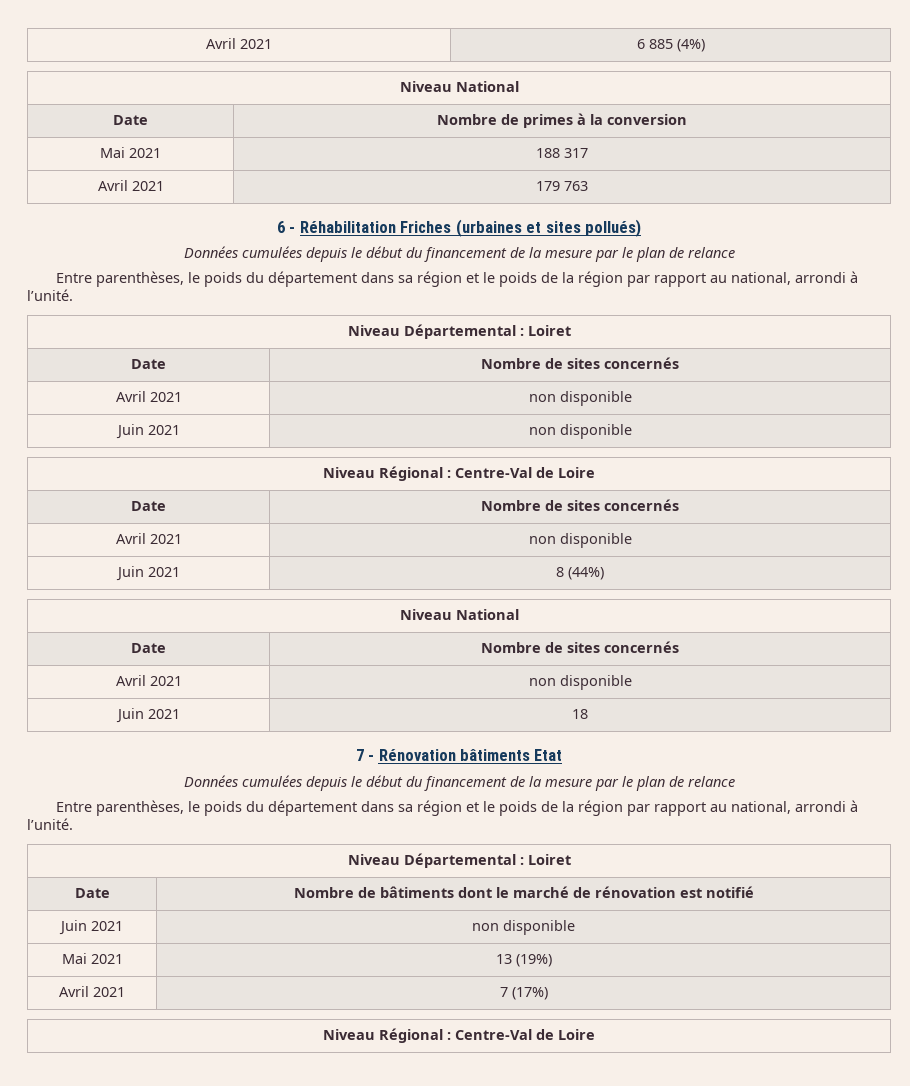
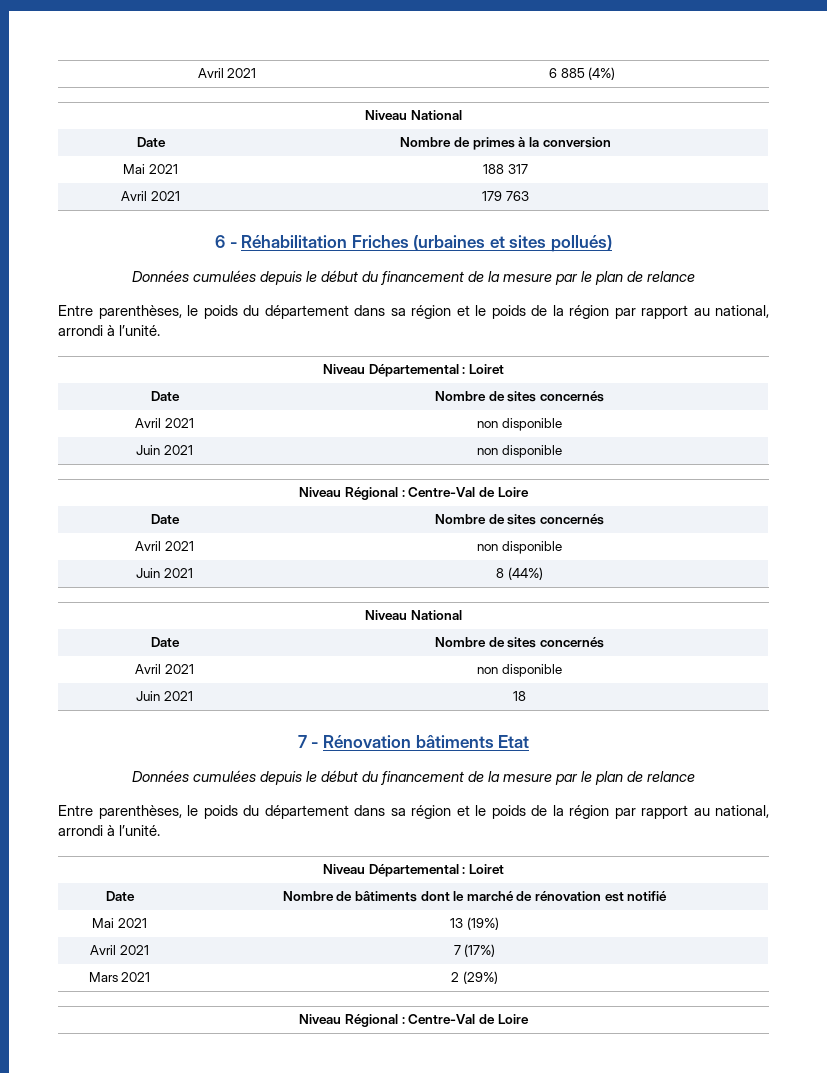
[59,920,123,935] [472,920,575,935] // Juin 2021 | non disponible -> (668, 896) none
(548, 993) none -> [88,972,151,982] [451,971,498,984] // Mars 2021 | 2 (29%)

